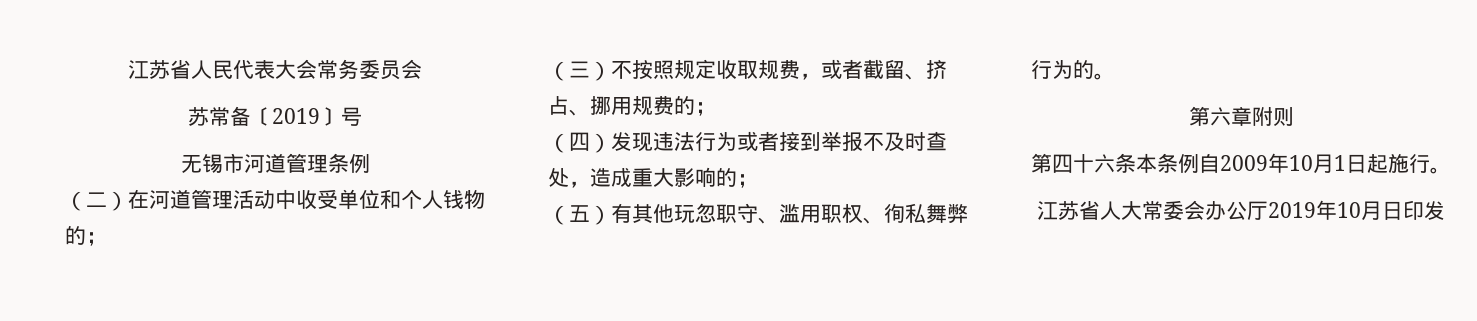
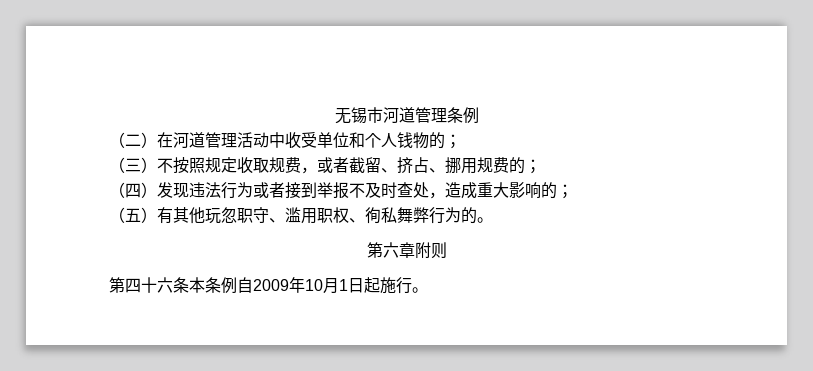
[128,59,422,80] [188,106,362,126] 江苏省人民代表大会常务委员会 // 苏常备〔2019〕号 // -> (334, 116) none
[1037,200,1445,220] // 江苏省人大常委会办公厅2019年10月日印发 -> (428, 290) none

